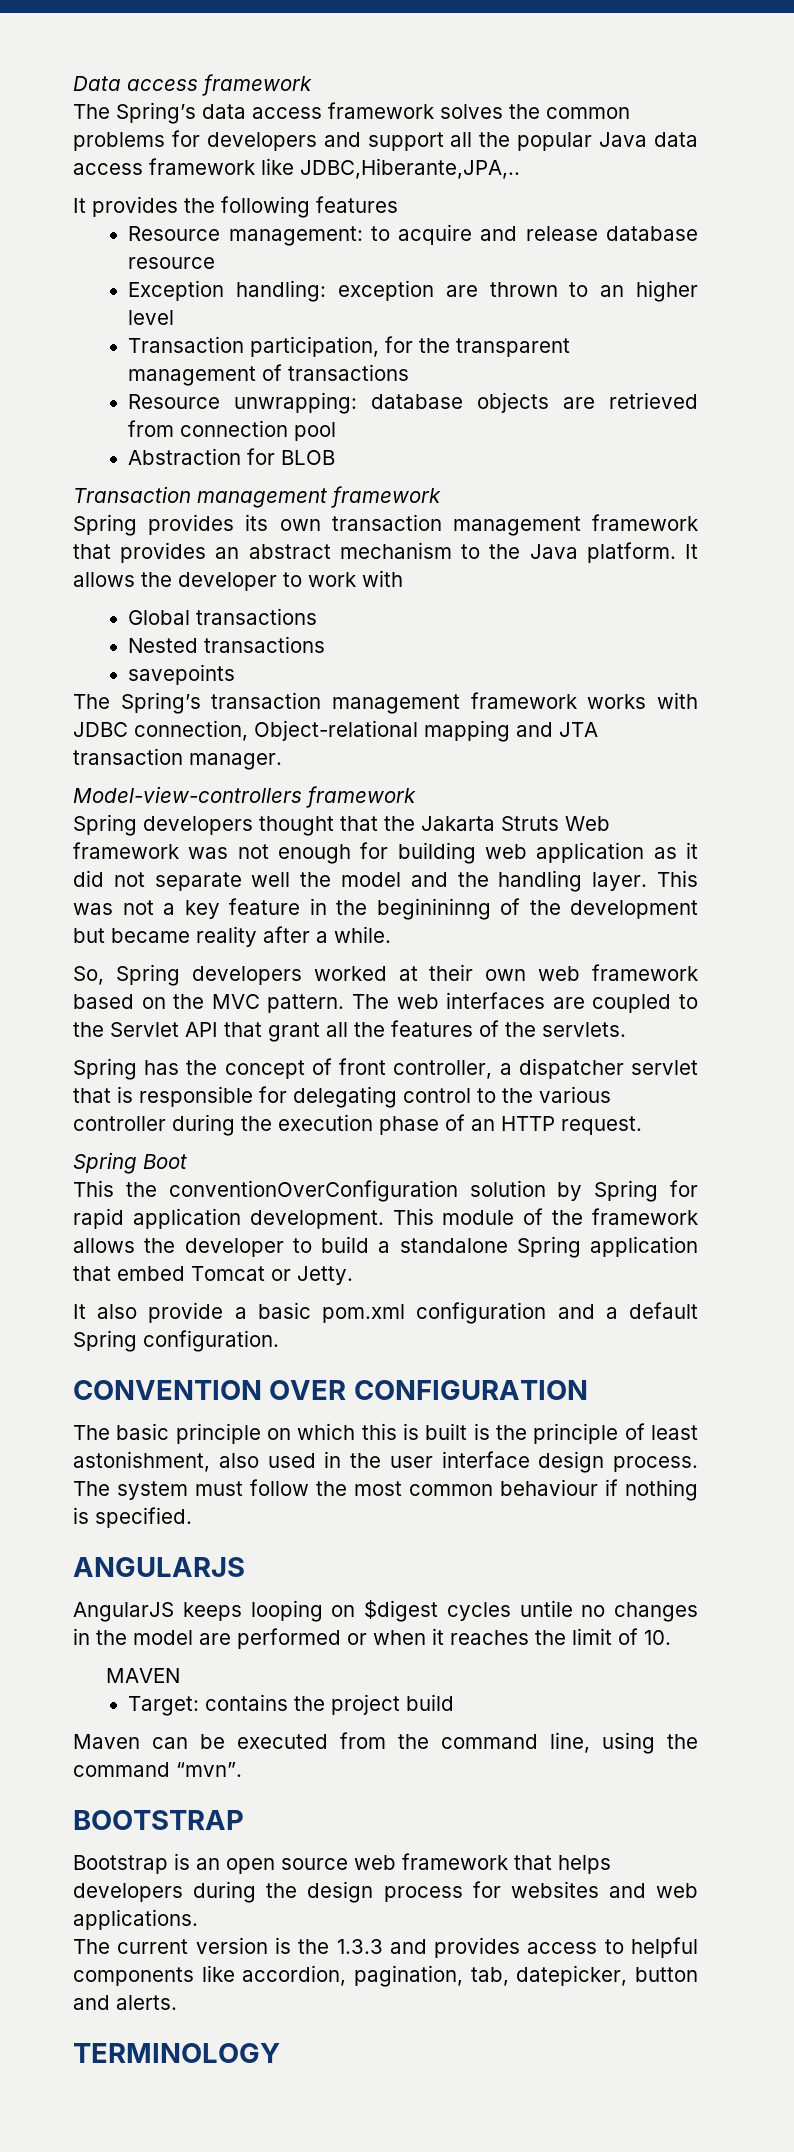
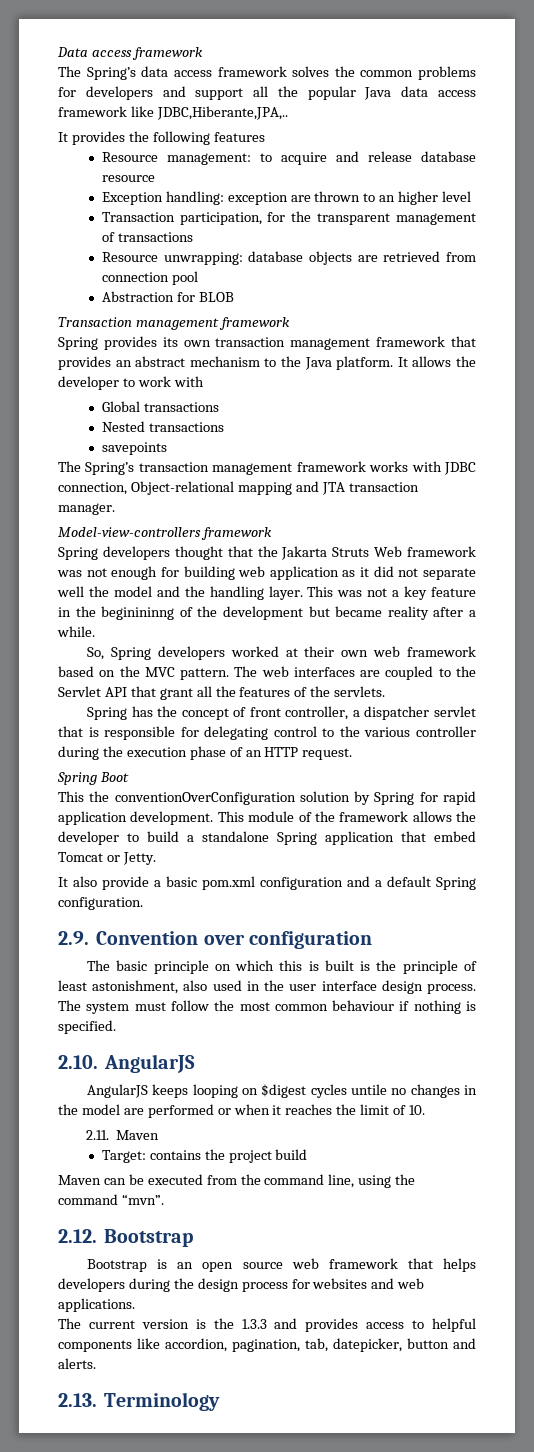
[73,1380,588,1400] CONVENTION OVER CONFIGURATION -> [58,931,372,949] 2.9. Convention over configuration
[73,1557,245,1577] ANGULARJS -> [58,1054,196,1073] 2.10. AngularJS
[105,1668,180,1683] MAVEN -> [85,1130,160,1140] 2.11. Maven
[73,1810,244,1830] BOOTSTRAP -> [58,1229,194,1247] 2.12. Bootstrap
[73,2043,280,2063] TERMINOLOGY -> [58,1392,221,1411] 2.13. Terminology

